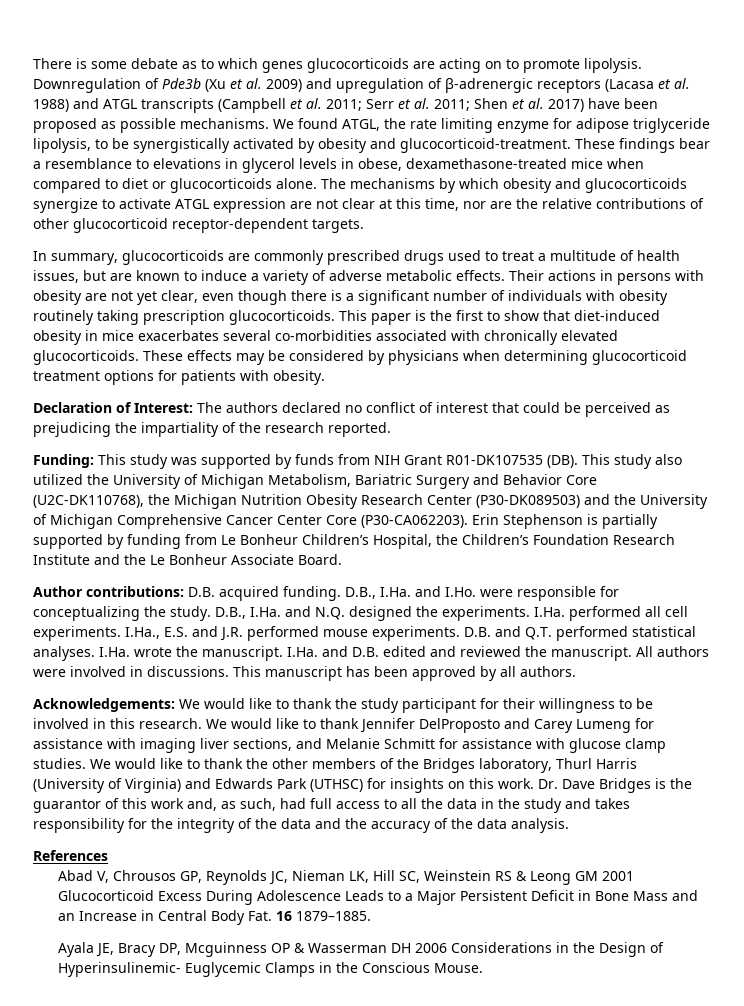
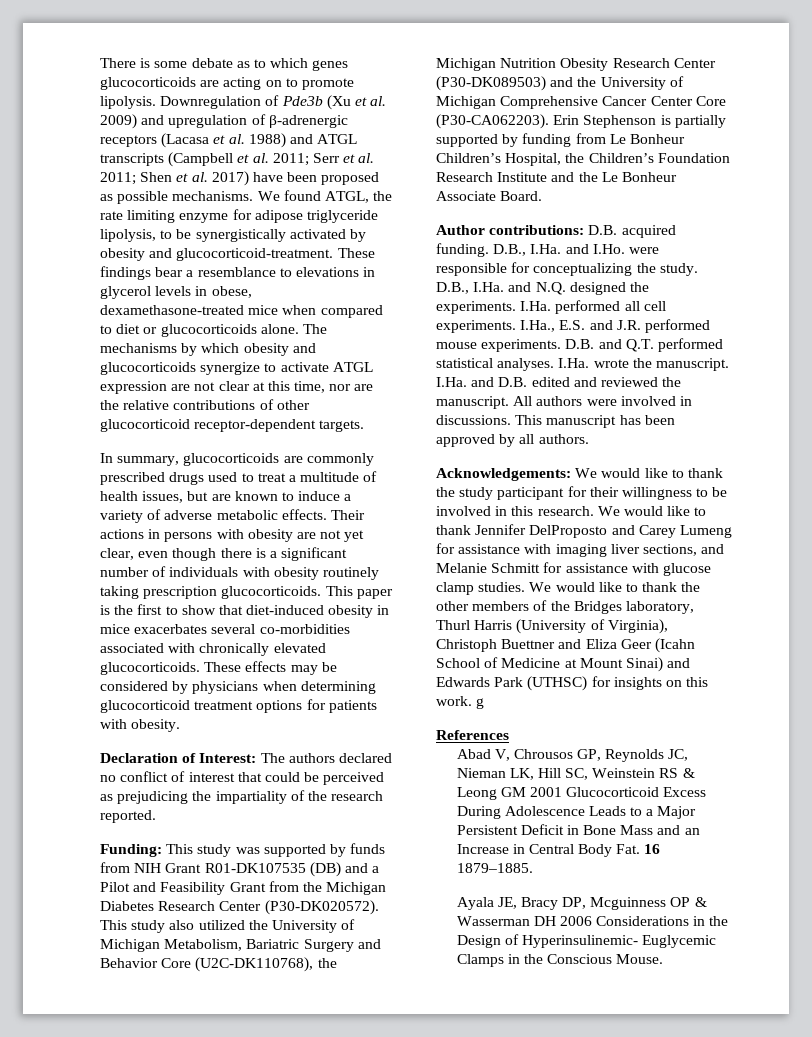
[547,455,578,468] (DB). -> [309,862,380,877] [100,881,387,895] [100,900,379,915] (DB) and a Pilot and Feasibility Grant from the Michigan Diabetes Research Center (P30-DK020572).
[125,778,181,793] Virginia) -> [607,619,668,634] [436,638,695,653] [436,657,663,672] Virginia), Christoph Buettner and Eliza Geer (Icahn School of Medicine at Mount Sinai)
[538,778,692,793] [33,798,630,813] [33,818,569,833] Dr. Dave Bridges is the guarantor of this work and, as such, had full access to all the data in the study and takes responsibility for the integrity of the data and the accuracy of the data analysis. -> [476,698,485,709] g

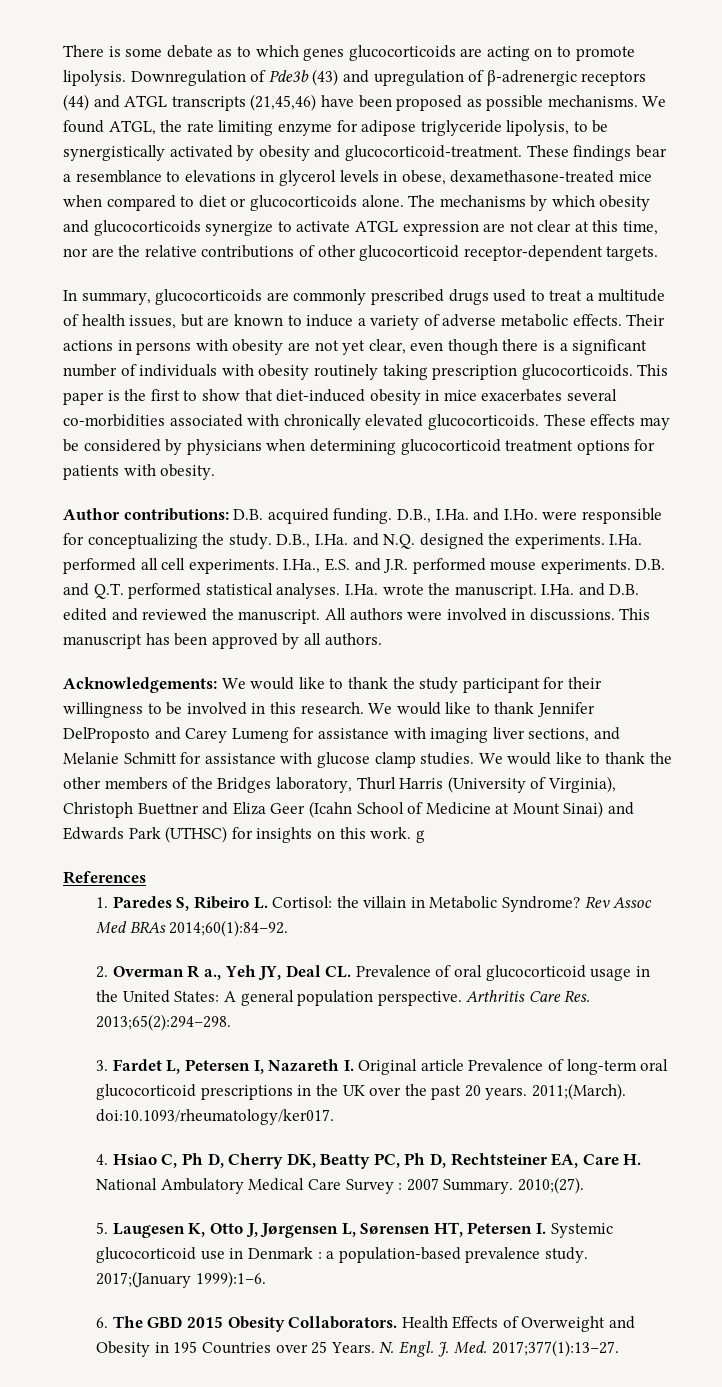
[326,95,387,110] [100,114,137,129] (Xu et al. 2009) -> [312,69,339,86] (43)
[161,133,358,148] [100,152,375,167] [100,171,249,186] (Lacasa et al. 1988) and ATGL transcripts (Campbell et al. 2011; Serr et al. 2011; Shen et al. 2017) -> [63,94,317,111] (44) and ATGL transcripts (21,45,46)
[100,753,392,763] [100,771,385,785] [100,790,384,804] [100,810,156,823] [100,843,386,857] [100,862,380,877] [100,881,387,895] [100,900,379,915] [100,919,356,933] [100,939,381,952] [100,957,337,972] [436,58,716,71] [436,76,684,91] [436,96,726,109] [436,114,726,129] [436,133,685,147] [436,153,730,166] [436,172,677,182] [436,191,543,201] // Declaration of Interest: The authors declared no conflict of interest that could be perceived as prejudicing the impartiality of the research reported. // Funding: This study was supported by funds from NIH Grant R01-DK107535 (DB) and a Pilot and Feasibility Grant from the Michigan Diabetes Research Center (P30-DK020572). This study also utilized the University of Michigan Metabolism, Bariatric Surgery and Behavior Core (U2C-DK110768), the Michigan Nutrition Obesity Research Center (P30-DK089503) and the University of Michigan Comprehensive Cancer Center Core (P30-CA062203). Erin Stephenson is partially supported by funding from Le Bonheur Children’s Hospital, the Children’s Foundation Research Institute and the Le Bonheur Associate Board. -> (216, 472) none
[456,749,689,762] [456,768,695,780] [456,787,707,800] [456,806,697,819] [456,824,700,835] [456,844,661,857] [456,863,533,873] [456,897,707,910] [456,916,729,926] [456,934,717,948] [456,954,664,967] Abad V, Chrousos GP, Reynolds JC, Nieman LK, Hill SC, Weinstein RS & Leong GM 2001 Glucocorticoid Excess During Adolescence Leads to a Major Persistent Deficit in Bone Mass and an Increase in Central Body Fat. 16 1879–1885. // Ayala JE, Bracy DP, Mcguinness OP & Wasserman DH 2006 Considerations in the Design of Hyperinsulinemic- Euglycemic Clamps in the Conscious Mouse. -> [96,896,653,912] [96,920,289,937] [96,965,650,981] [96,990,591,1006] [96,1014,232,1031] [96,1059,669,1075] [96,1083,627,1100] [96,1109,335,1125] [96,1153,642,1169] [96,1177,584,1194] [96,1222,613,1238] [96,1247,588,1263] [96,1271,266,1288] [96,1316,636,1332] [96,1340,619,1357] 1. Paredes S, Ribeiro L. Cortisol: the villain in Metabolic Syndrome? Rev Assoc Med BRAs 2014;60(1):84–92. // 2. Overman R a., Yeh JY, Deal CL. Prevalence of oral glucocorticoid usage in the United States: A general population perspective. Arthritis Care Res. 2013;65(2):294–298. // 3. Fardet L, Petersen I, Nazareth I. Original article Prevalence of long-term oral glucocorticoid prescriptions in the UK over the past 20 years. 2011;(March). doi:10.1093/rheumatology/ker017. // 4. Hsiao C, Ph D, Cherry DK, Beatty PC, Ph D, Rechtsteiner EA, Care H. National Ambulatory Medical Care Survey : 2007 Summary. 2010;(27). // 5. Laugesen K, Otto J, Jørgensen L, Sørensen HT, Petersen I. Systemic glucocorticoid use in Denmark : a population-based prevalence study. 2017;(January 1999):1–6. // 6. The GBD 2015 Obesity Collaborators. Health Effects of Overweight and Obesity in 195 Countries over 25 Years. N. Engl. J. Med. 2017;377(1):13–27.

